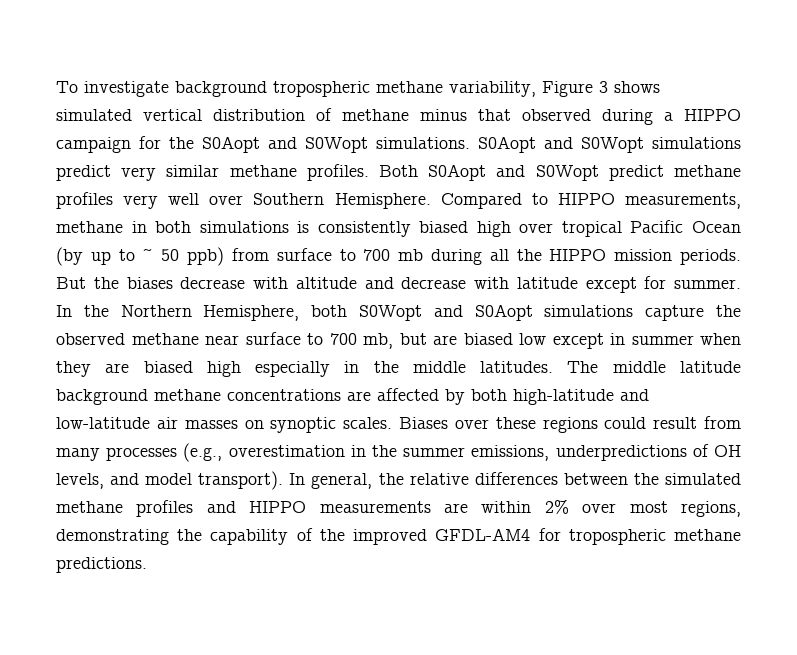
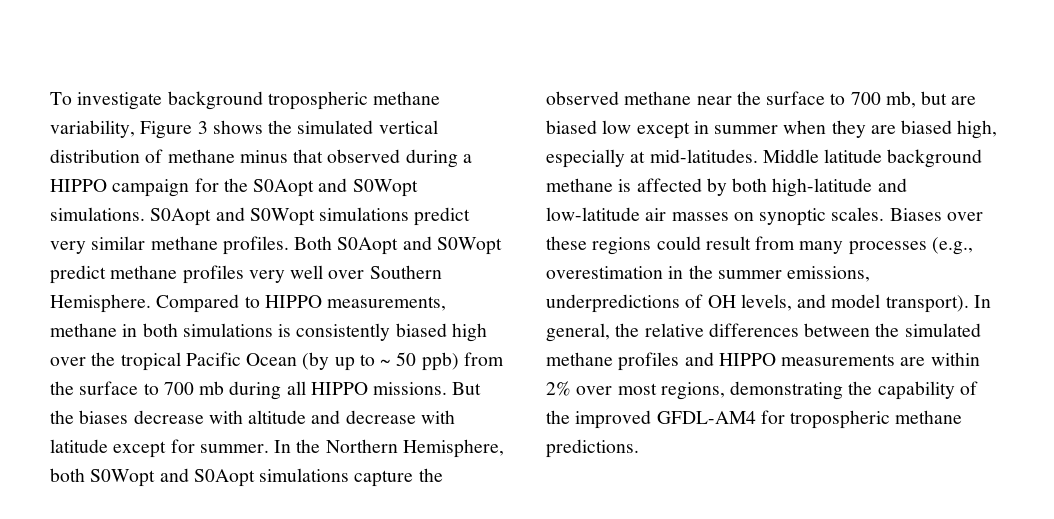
(660, 87) none -> [268,120,293,134] the
(554, 228) none -> [91,352,116,366] the
(269, 254) none -> [50,381,74,395] the
[516,249,741,265] the HIPPO mission periods. -> [310,382,448,395] HIPPO missions.
(239, 340) none -> [736,91,761,105] the
[206,361,666,377] high especially in the middle latitudes. The middle -> [957,120,998,139] [546,149,819,168] high, especially at mid-latitudes. Middle
[227,389,371,401] concentrations are -> [618,179,632,192] is

